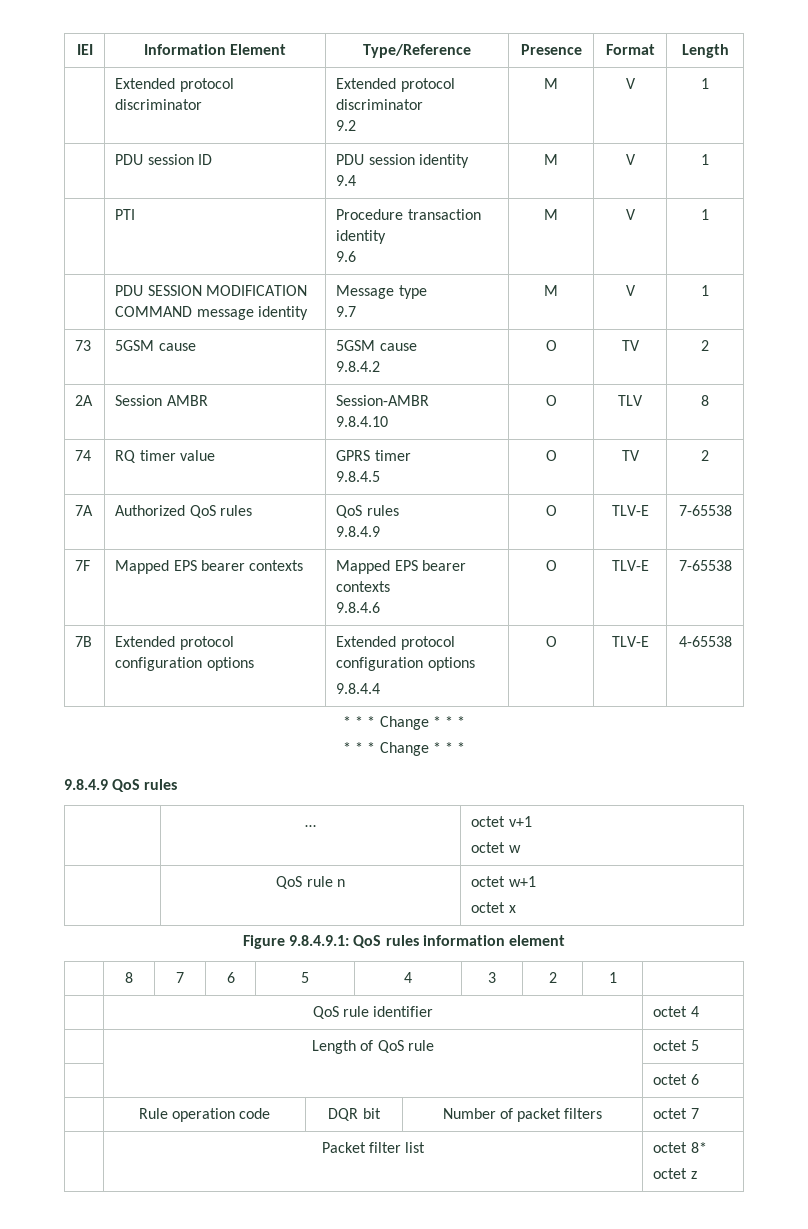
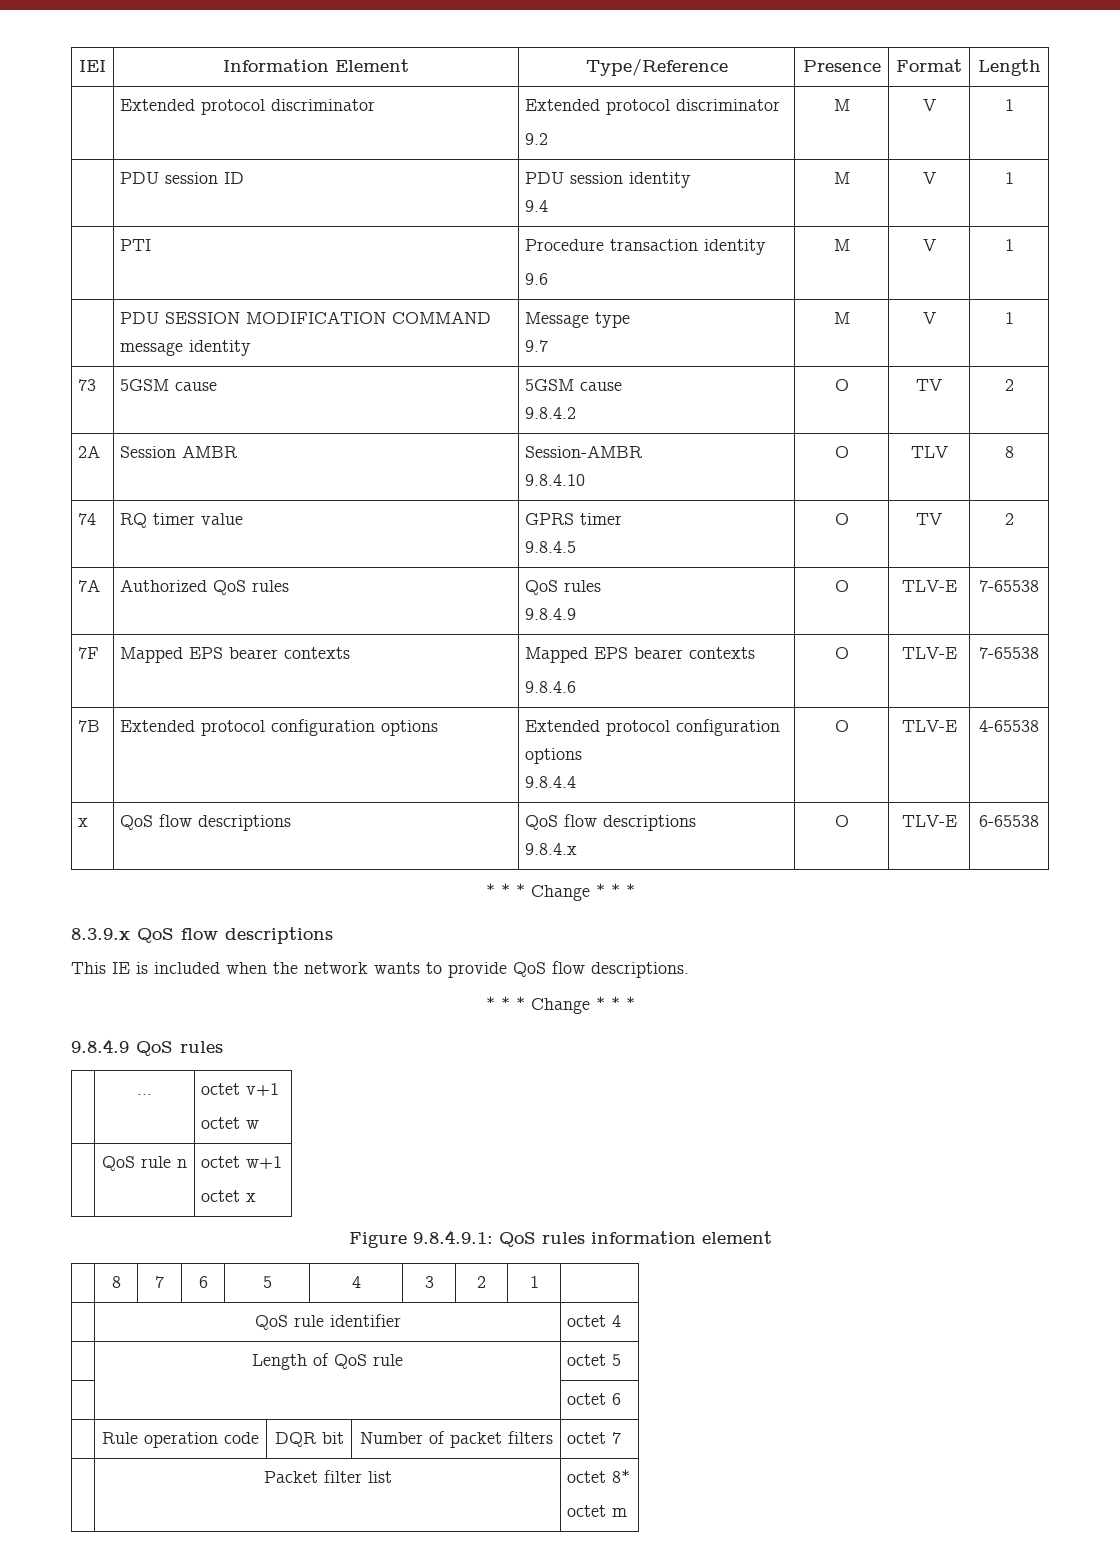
[342,716,466,730] // * * * Change * * * -> [78,818,89,827] [120,814,292,831] [525,814,697,831] [525,843,578,855] [834,815,849,827] [901,815,957,827] [979,815,1039,827] [485,883,635,901] [71,927,333,944] [71,961,689,978] // x | QoS flow descriptions | QoS flow descriptions // 9.8.4.x | O | TLV-E | 6-65538 // * * * Change * * * // 8.3.9.x QoS flow descriptions // This IE is included when the network wants to provide QoS flow descriptions.
[690,1171,697,1179] z -> [612,1508,628,1517] m

